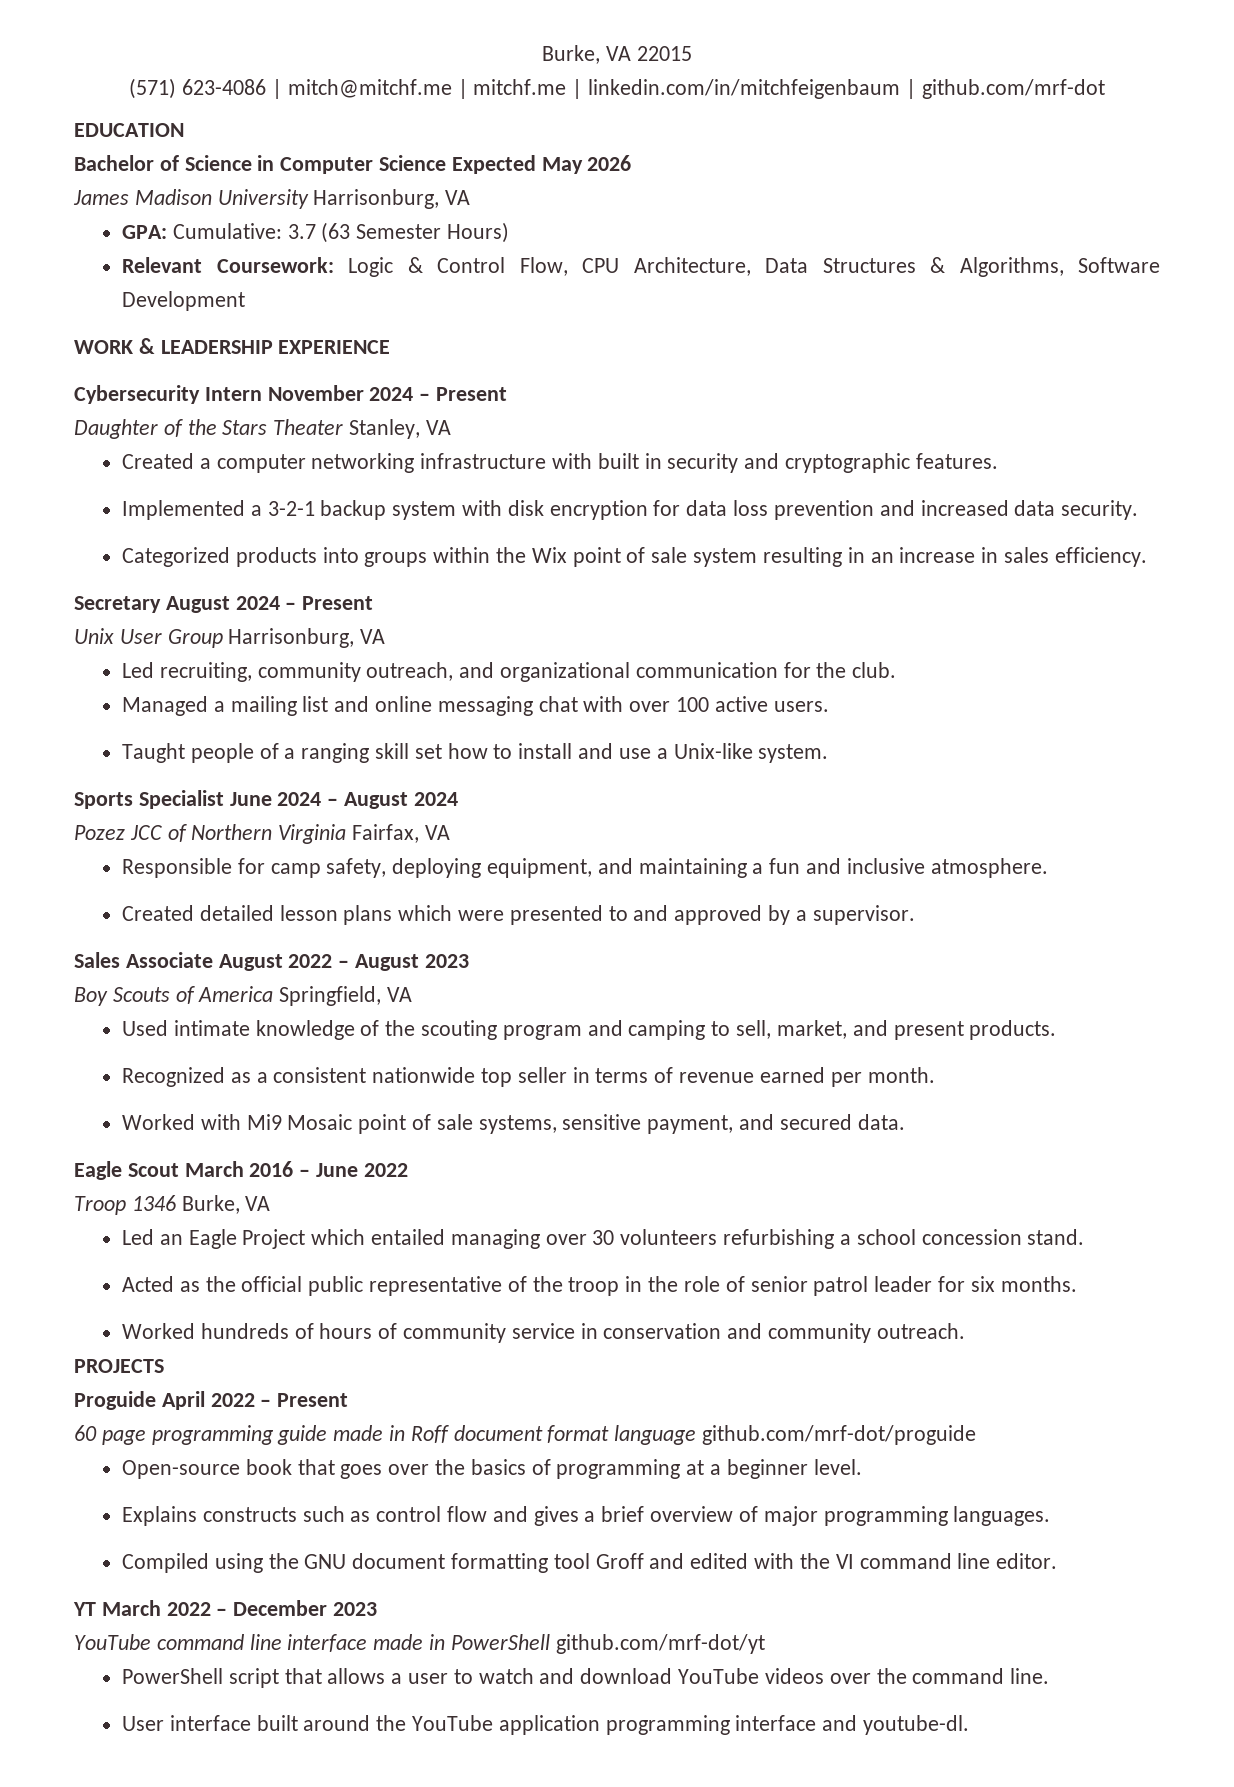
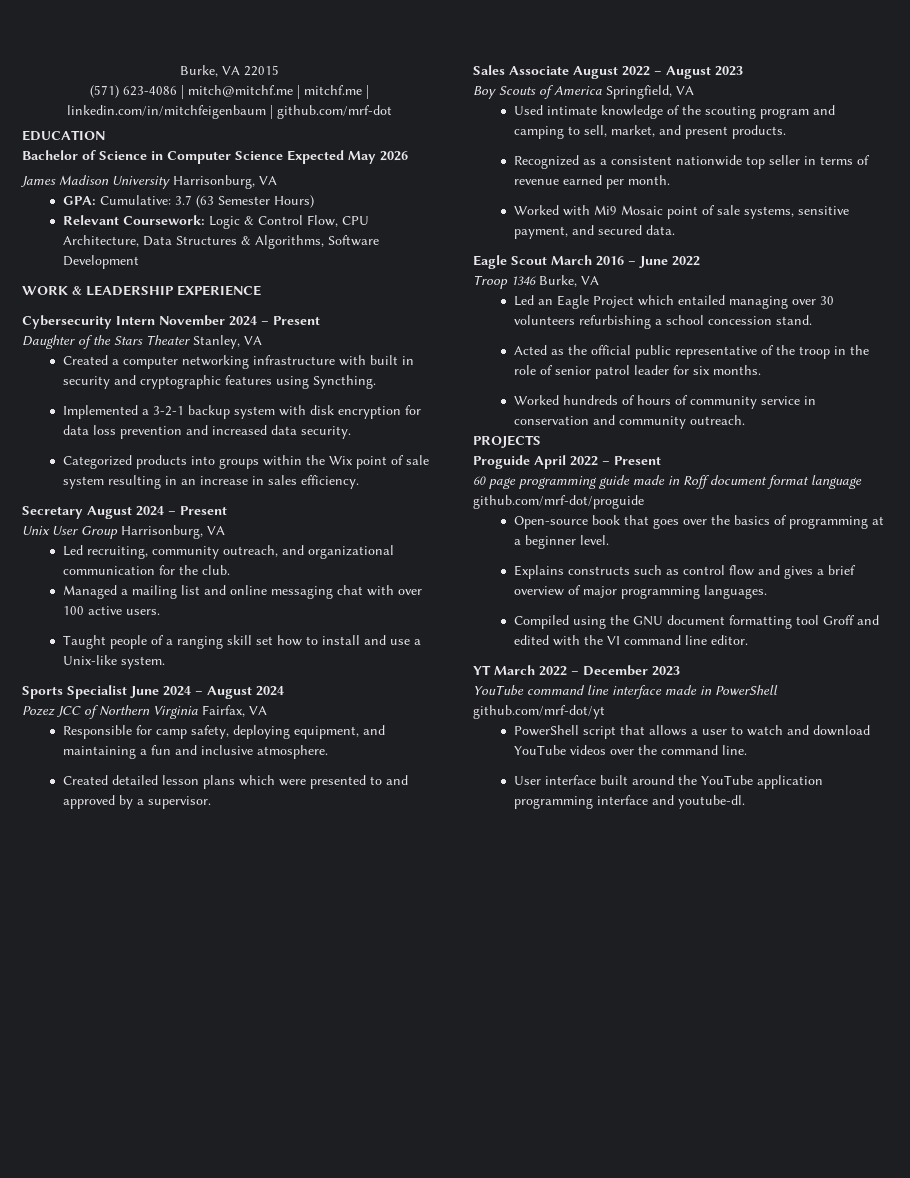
[915,453,998,469] features. -> [224,375,376,389] features using Syncthing.

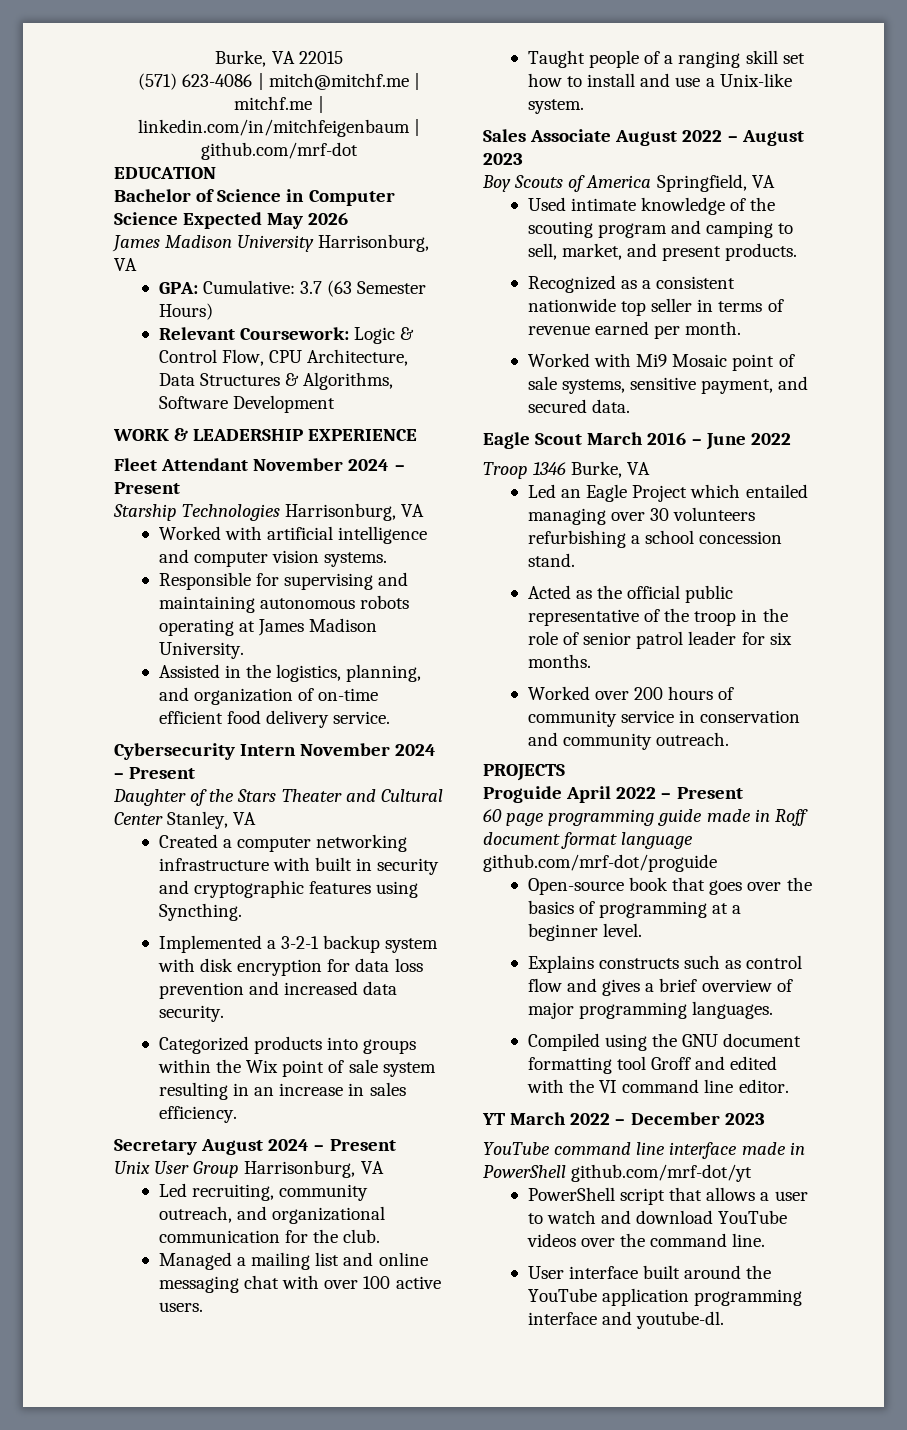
(261, 290) none -> [114,458,405,471] [114,482,180,494] [113,503,425,521] [158,526,428,544] [158,549,388,567] [158,572,409,590] [158,595,410,613] [158,618,378,636] [158,642,244,659] [158,664,422,682] [158,687,379,705] [158,710,391,728] // Fleet Attendant November 2024 – Present // Starship Technologies Harrisonburg, VA // Worked with artificial intelligence and computer vision systems. // Responsible for supervising and maintaining autonomous robots operating at James Madison University. // Assisted in the logistics, planning, and organization of on-time efficient food delivery service.
(190, 340) none -> [345,789,443,802] [114,812,163,825] and Cultural Center
[22,685,284,699] [22,705,267,719] [62,725,385,739] [62,745,328,759] [62,775,408,789] [62,795,211,809] // Sports Specialist June 2024 – August 2024 // Pozez JCC of Northern Virginia Fairfax, VA // Responsible for camp safety, deploying equipment, and maintaining a fun and inclusive atmosphere. // Created detailed lesson plans which were presented to and approved by a supervisor. -> (584, 106) none
[562,395,635,405] hundreds of -> [595,687,664,700] over 200

